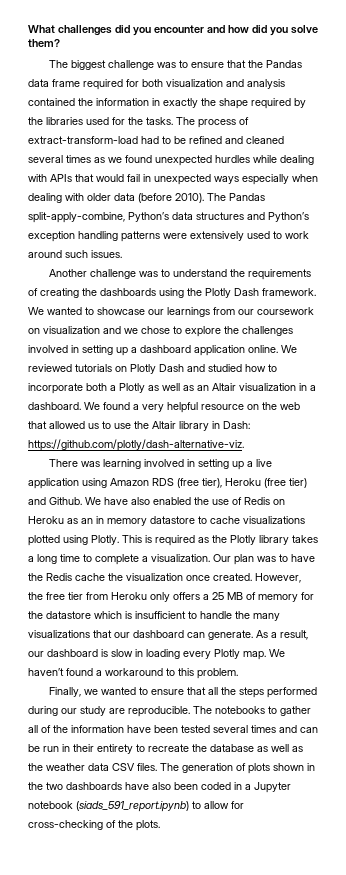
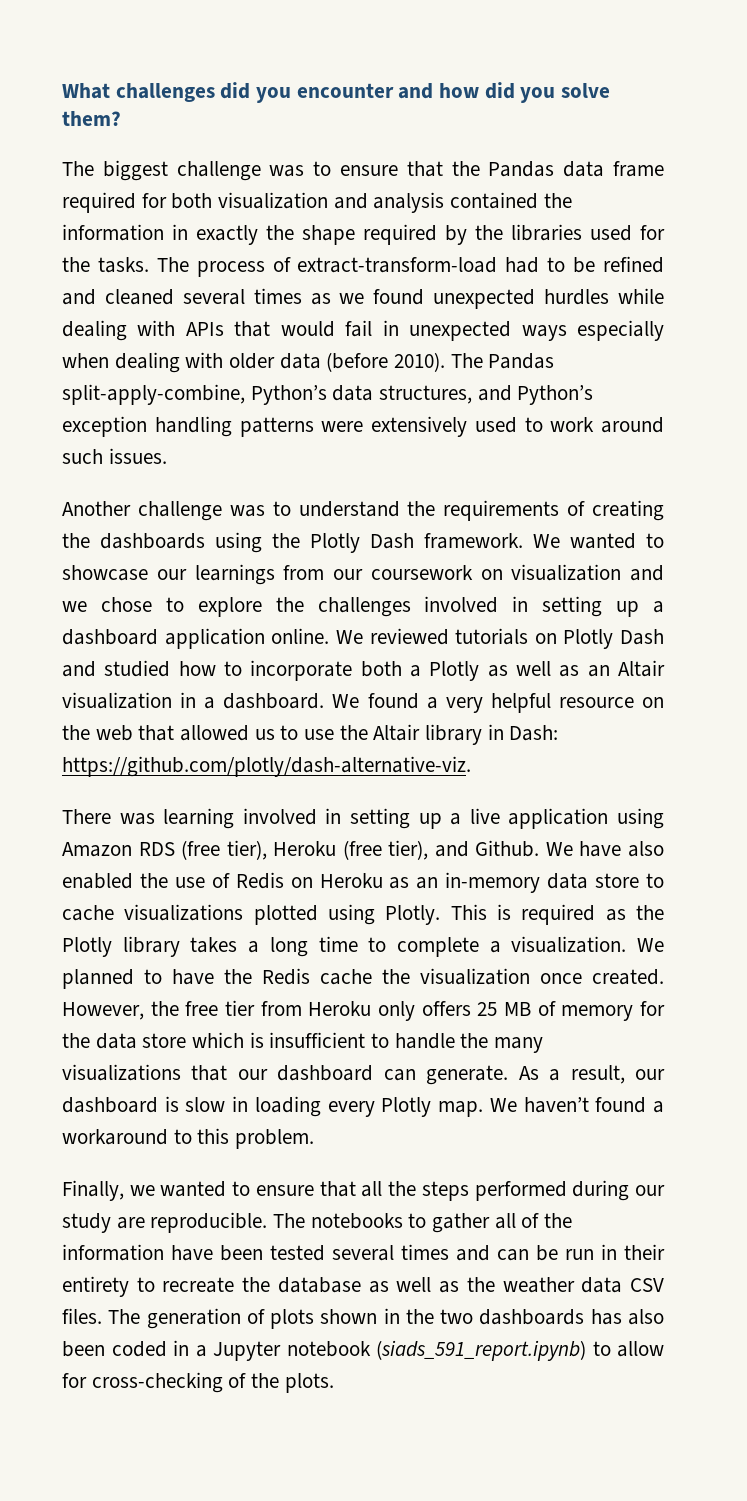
[196,212,244,220] structures -> [379,385,473,404] structures,
[289,478,307,488] tier) -> [388,840,429,860] tier),
[96,516,195,526] in memory datastore -> [445,872,640,893] in-memory data store
[213,554,276,565] Our plan was -> [637,938,664,952] [62,969,134,989] We planned
[203,594,209,600] a -> (471, 1008) none
[46,611,91,619] datastore -> [95,1033,187,1049] data store
[125,782,149,790] have -> [590,1309,622,1325] has

